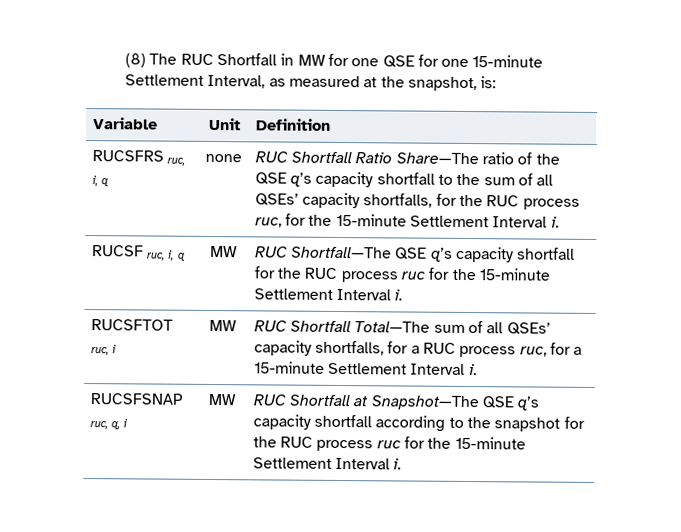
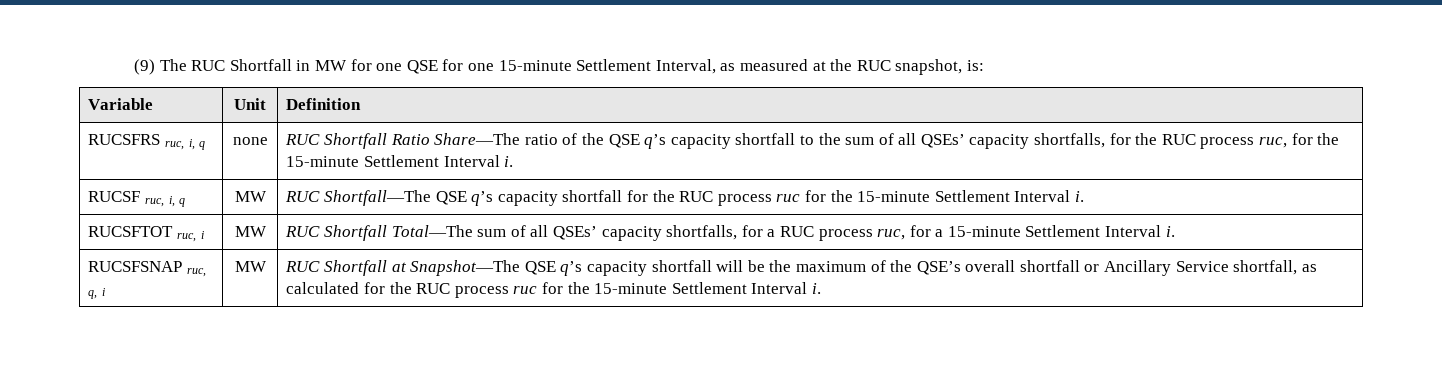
[124,53,146,68] (8) -> [134,59,156,75] (9)
(405, 82) none -> [856,60,891,71] RUC
[375,415,561,432] according to the snapshot -> [716,260,1317,276] [286,282,360,294] will be the maximum of the QSE’s overall shortfall or Ancillary Service shortfall, as calculated

